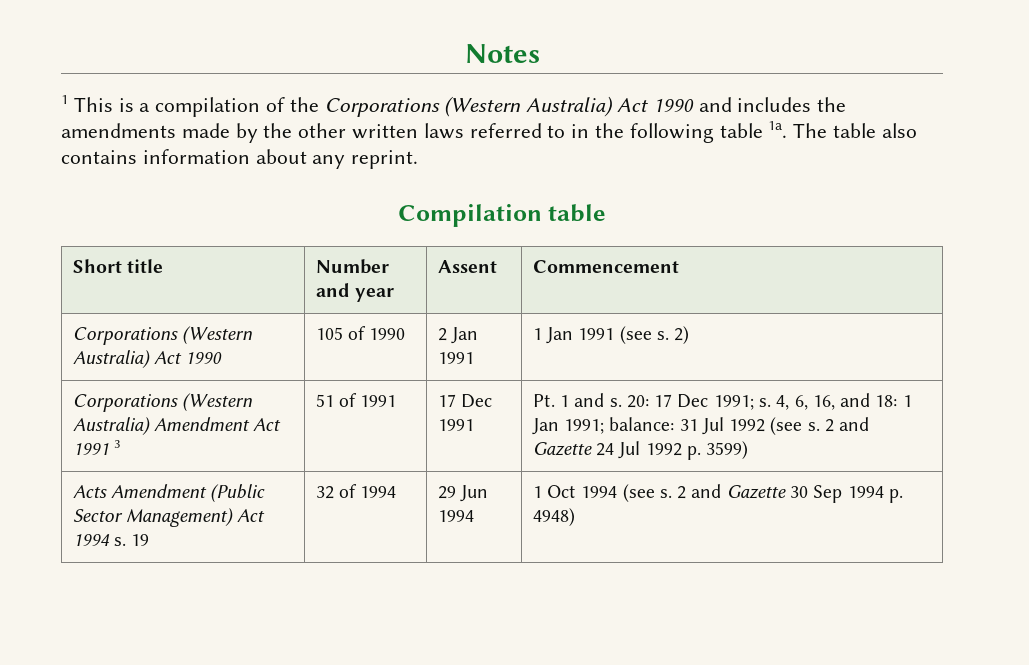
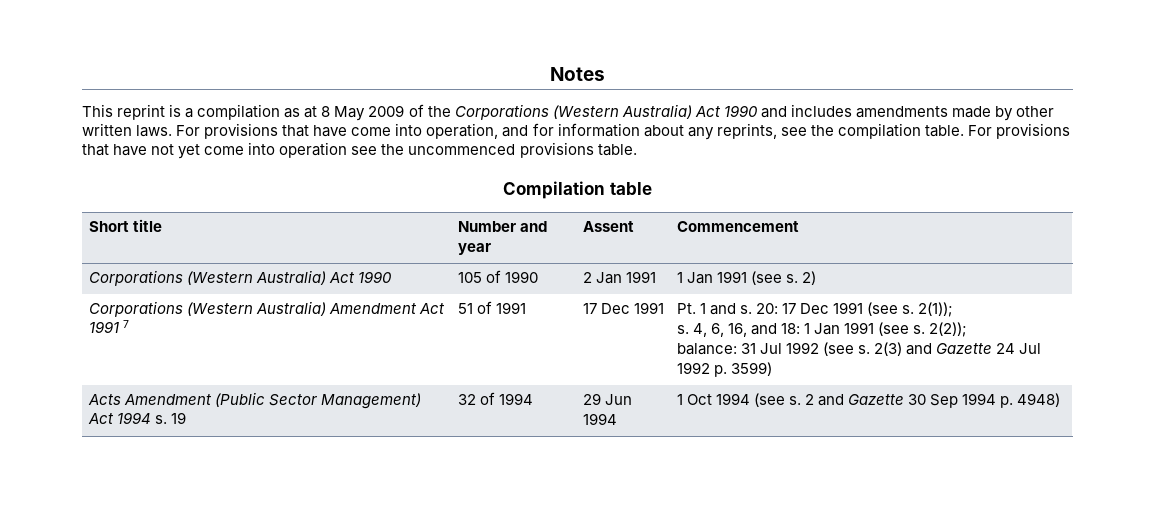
[61,95,113,112] 1 This -> [82,104,166,120] This reprint
(261, 107) none -> [284,105,405,121] as at 8 May 2009
[817,97,847,112] the -> (852, 110) none
[263,123,293,138] the -> (1014, 113) none
[423,121,917,143] [61,149,419,169] laws referred to in the following table 1a. The table also contains information about any reprint. -> [136,123,1070,140] [82,142,637,159] laws. For provisions that have come into operation, and for information about any reprints, see the compilation table. For provisions that have not yet come into operation see the uncommenced provisions table.
[114,440,121,448] 3 -> [122,320,129,328] 7
[713,395,754,410] 1991; -> [833,302,954,317] 1991 (see s. 2(1)); //
[564,419,605,434] 1991; -> [844,322,968,337] 1991 (see s. 2(2)); //
[825,419,835,432] 2 -> [874,342,903,356] 2(3)

